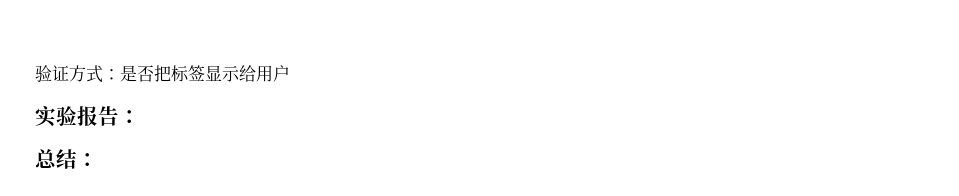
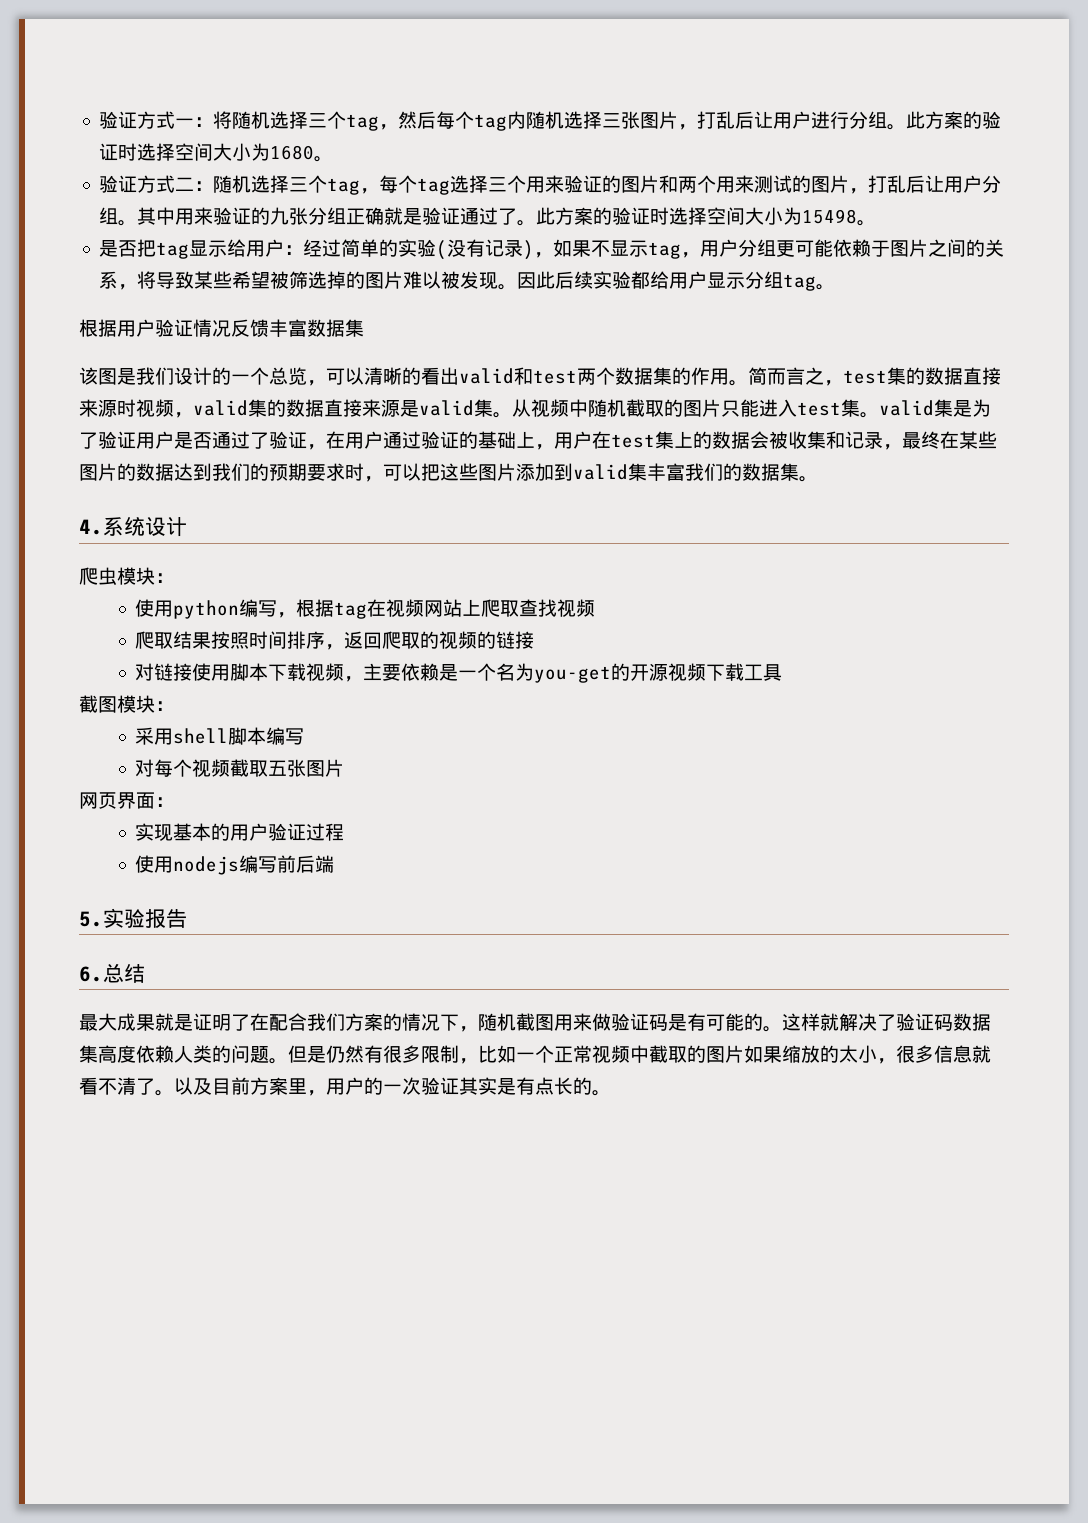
[35,65,290,83] 验证方式：是否把标签显示给用户 // -> [99,111,1002,131] [99,143,334,162] [99,175,1002,195] [99,207,877,226] [99,239,1005,260] [99,271,836,291] [79,319,364,337] [79,367,1001,386] [79,399,991,418] [79,431,997,450] [79,463,818,482] [79,517,187,537] [79,567,174,585] [135,599,596,619] [135,631,535,650] [135,663,783,683] [79,695,174,713] [135,727,305,745] [135,759,345,777] [79,792,174,809] [135,823,345,841] [135,855,335,875] [79,911,103,927] 验证方式一：将随机选择三个tag，然后每个tag内随机选择三张图片，打乱后让用户进行分组。此方案的验证时选择空间大小为1680。 // 验证方式二：随机选择三个tag，每个tag选择三个用来验证的图片和两个用来测试的图片，打乱后让用户分组。其中用来验证的九张分组正确就是验证通过了。此方案的验证时选择空间大小为15498。 // 是否把tag显示给用户：经过简单的实验(没有记录)，如果不显示tag，用户分组更可能依赖于图片之间的关系，将导致某些希望被筛选掉的图片难以被发现。因此后续实验都给用户显示分组tag。 // 根据用户验证情况反馈丰富数据集 // 该图是我们设计的一个总览，可以清晰的看出valid和test两个数据集的作用。简而言之，test集的数据直接来源时视频，valid集的数据直接来源是valid集。从视频中随机截取的图片只能进入test集。valid集是为了验证用户是否通过了验证，在用户通过验证的基础上，用户在test集上的数据会被收集和记录，最终在某些图片的数据达到我们的预期要求时，可以把这些图片添加到valid集丰富我们的数据集。 // 4.系统设计 // 爬虫模块： // 使用python编写，根据tag在视频网站上爬取查找视频 // 爬取结果按照时间排序，返回爬取的视频的链接 // 对链接使用脚本下载视频，主要依赖是一个名为you-get的开源视频下载工具 // 截图模块： // 采用shell脚本编写 // 对每个视频截取五张图片 // 网页界面： // 实现基本的用户验证过程 // 使用nodejs编写前后端 // 5.
[119,110,140,124] ： // -> [79,966,103,982] // 6.
[77,153,98,167] ： -> [79,1013,991,1032] [79,1045,991,1064] [79,1077,611,1096] // 最大成果就是证明了在配合我们方案的情况下，随机截图用来做验证码是有可能的。这样就解决了验证码数据集高度依赖人类的问题。但是仍然有很多限制，比如一个正常视频中截取的图片如果缩放的太小，很多信息就看不清了。以及目前方案里，用户的一次验证其实是有点长的。

